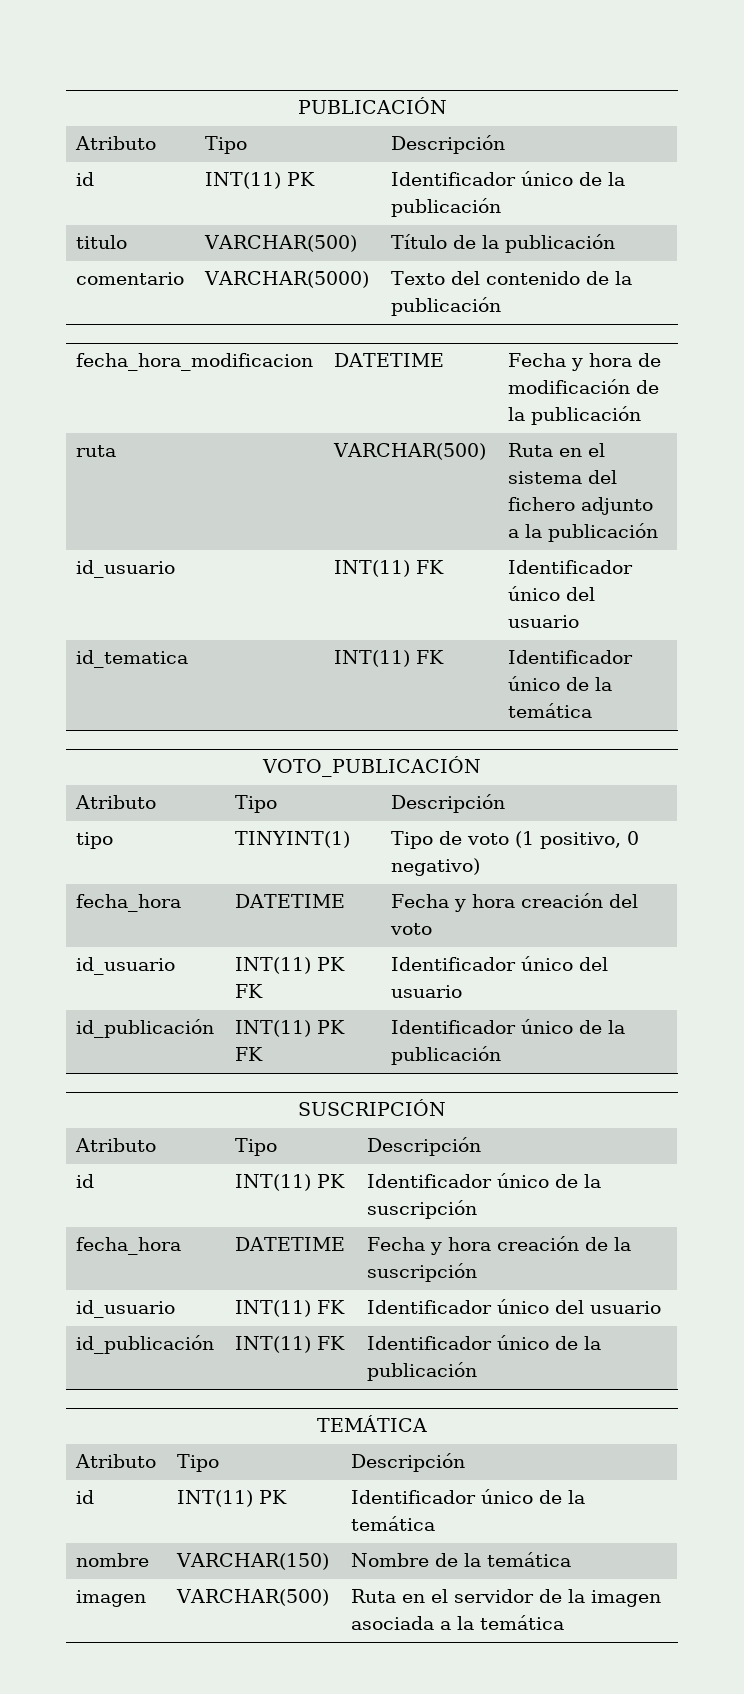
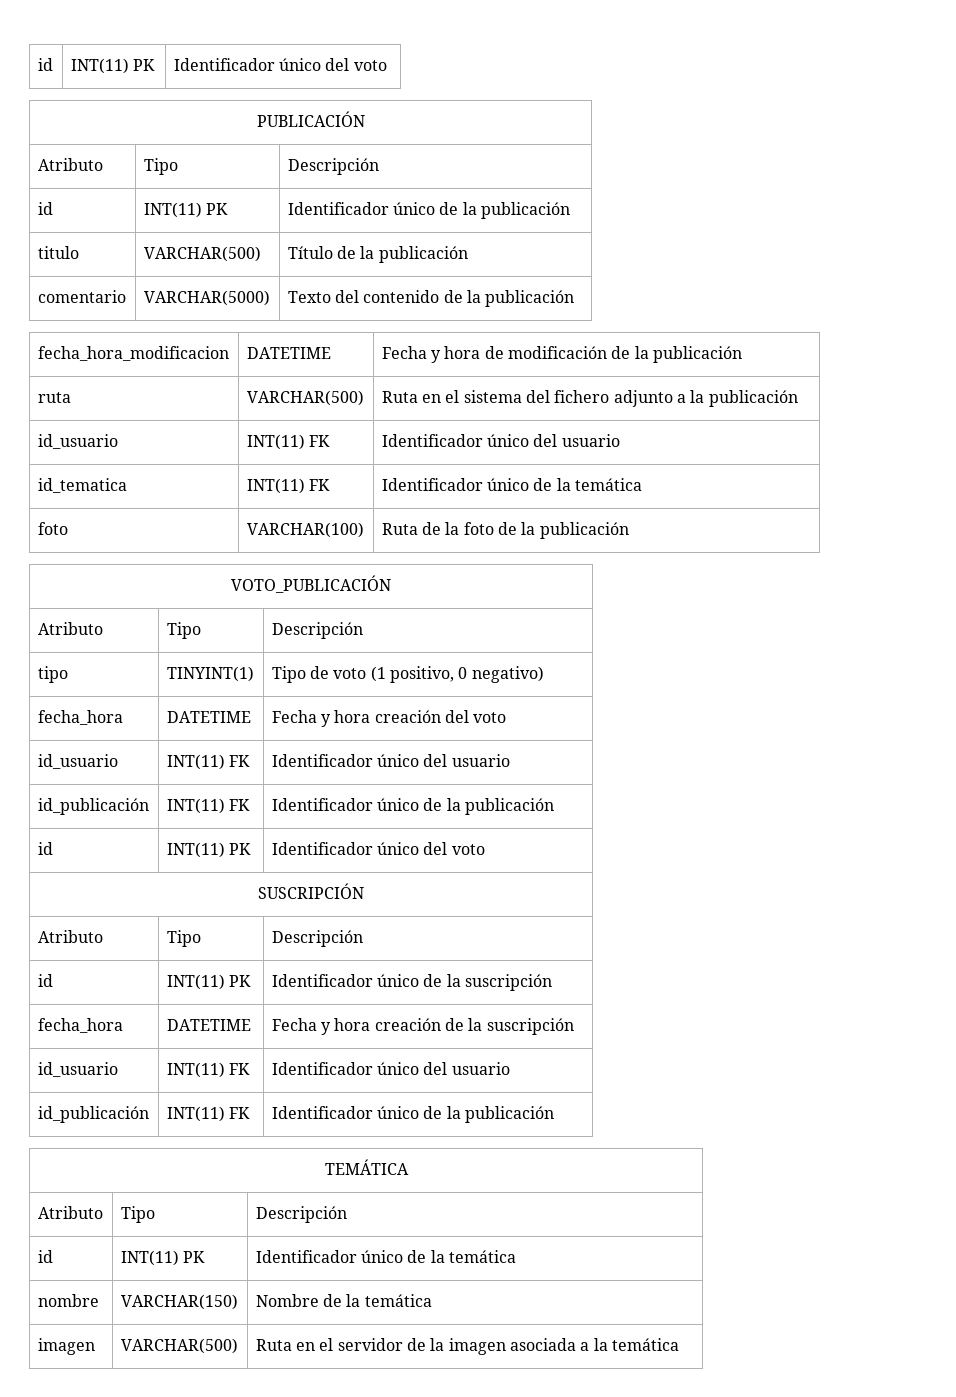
(297, 105) none -> [37,58,53,71] [70,58,156,74] [173,58,387,71] id | INT(11) PK | Identificador único del voto //
(593, 710) none -> [37,522,68,535] [246,522,364,538] [381,522,629,539] // foto | VARCHAR(100) | Ruta de la foto de la publicación
[317,957,346,971] [235,984,264,998] [391,956,609,971] [391,985,463,998] [76,1019,215,1038] [235,1020,346,1037] [235,1047,264,1061] [391,1019,626,1034] [391,1046,502,1065] PK FK | Identificador único del usuario // id_publicación | INT(11) PK FK | Identificador único de la publicación -> [229,755,251,767] [271,754,510,767] [37,798,149,815] [166,798,251,814] [271,798,555,815] [37,842,53,855] [166,842,252,858] [271,842,485,855] FK | Identificador único del usuario // id_publicación | INT(11) FK | Identificador único de la publicación // id | INT(11) PK | Identificador único del voto

